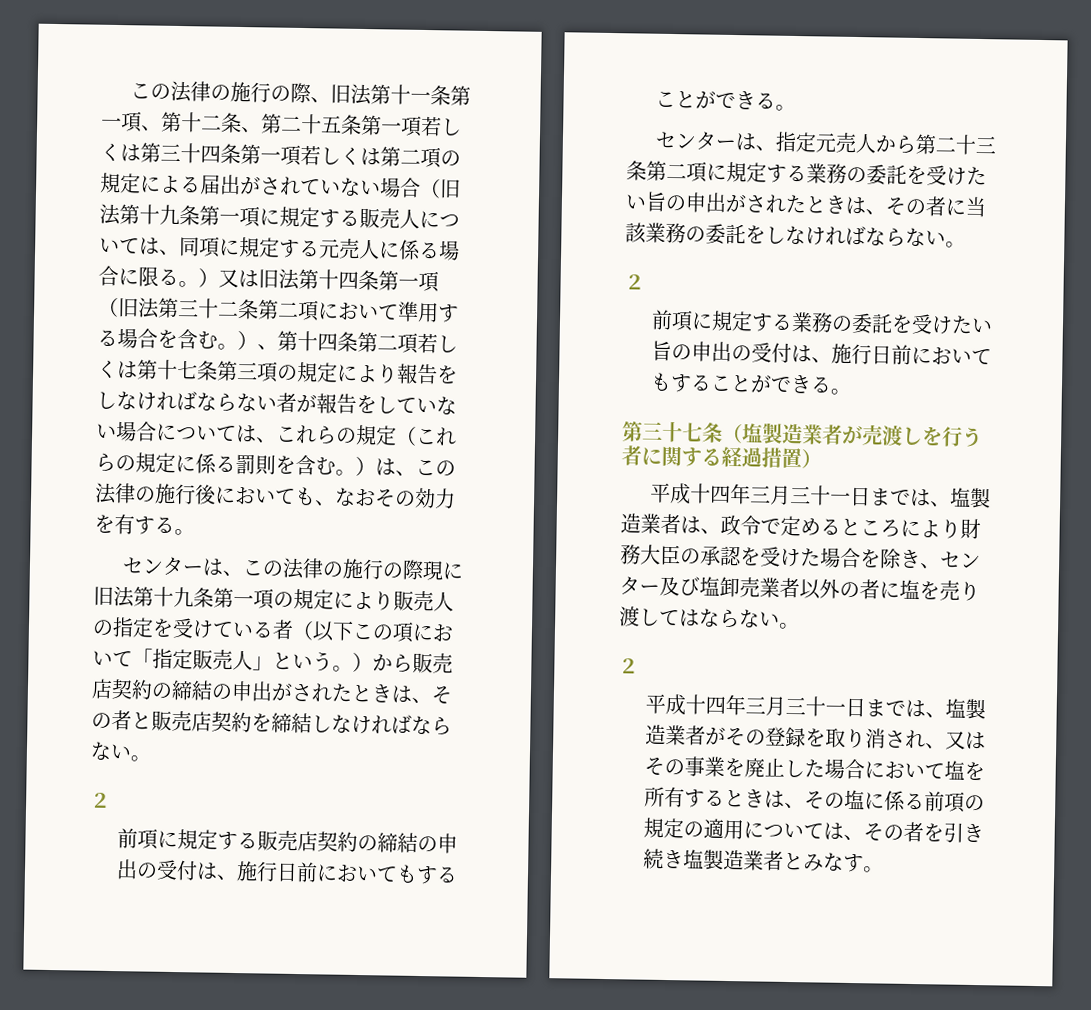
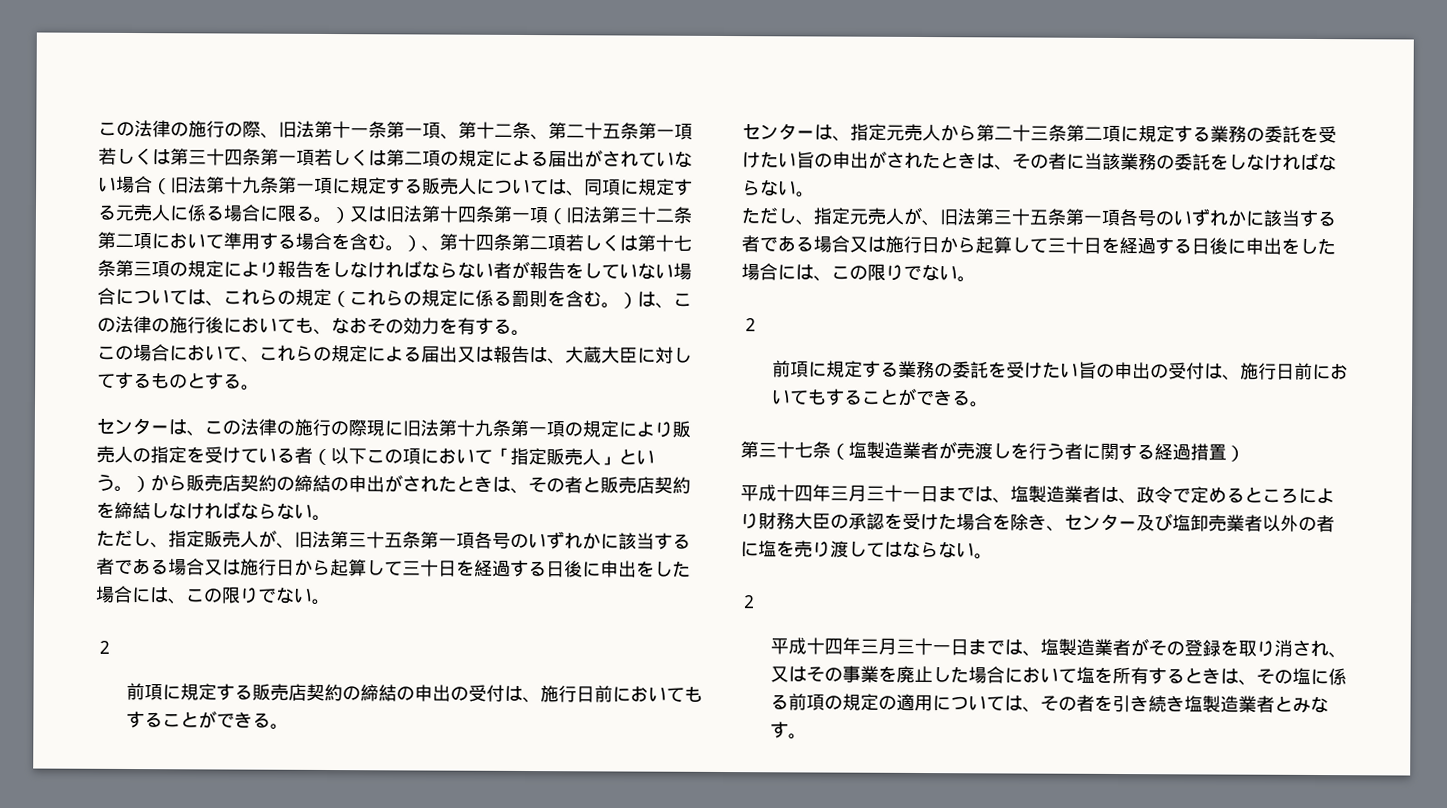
(195, 532) none -> [97,344,692,365] [97,371,260,391] // この場合において、これらの規定による届出又は報告は、大蔵大臣に対してするものとする。
(151, 758) none -> [96,529,691,550] [96,557,691,578] [95,585,331,606] // ただし、指定販売人が、旧法第三十五条第一項各号のいずれかに該当する者である場合又は施行日から起算して三十日を経過する日後に申出をした場合には、この限りでない。
(966, 244) none -> [741,206,1336,228] [741,235,1336,255] [741,263,976,283] // ただし、指定元売人が、旧法第三十五条第一項各号のいずれかに該当する者である場合又は施行日から起算して三十日を経過する日後に申出をした場合には、この限りでない。

